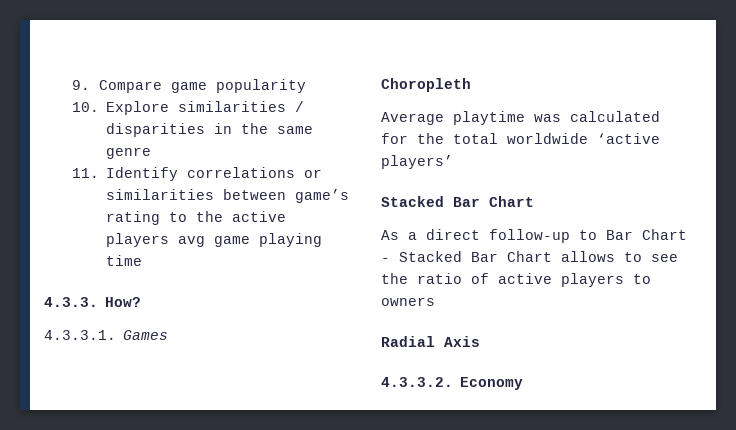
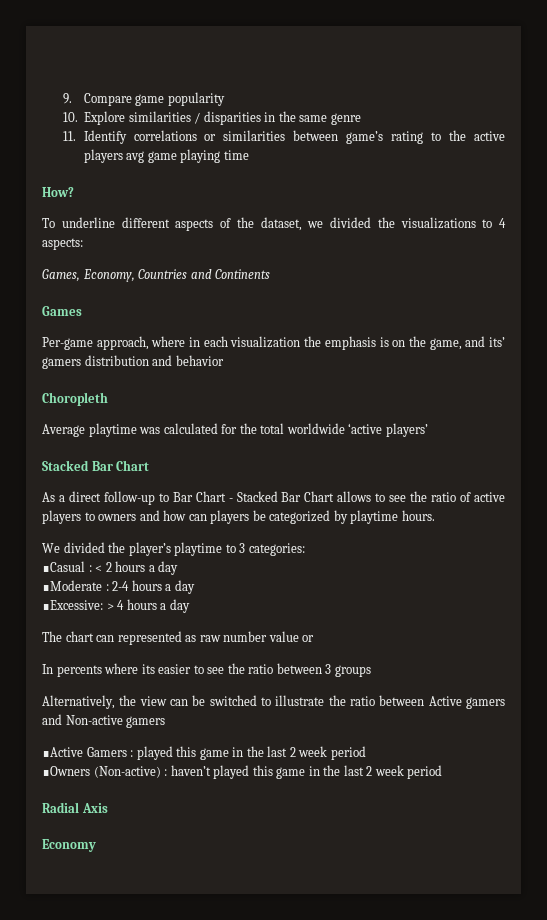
[44,297,98,307] 4.3.3. -> (249, 155) none
[44,330,169,340] 4.3.3.1. Games -> [42,217,506,231] [42,238,83,250] [42,269,271,282] [42,306,82,316] [42,336,505,350] [42,355,224,369] To underline different aspects of the dataset, we divided the visualizations to 4 aspects: // Games, Economy, Countries and Continents // Games // Per-game approach, where in each visualization the emphasis is on the game, and its’ gamers distribution and behavior
(435, 301) none -> [139,510,435,524] [42,542,305,556] [42,561,179,575] [42,580,195,594] [42,599,190,613] [42,631,315,645] [42,663,371,677] [42,695,505,709] [42,714,166,728] [42,746,366,760] [42,765,443,779] and how can players be categorized by playtime hours. // We divided the player’s playtime to 3 categories: // ∎Casual : < 2 hours a day // ∎Moderate : 2-4 hours a day // ∎Excessive: > 4 hours a day // The chart can represented as raw number value or // In percents where its easier to see the ratio between 3 groups // Alternatively, the view can be switched to illustrate the ratio between Active gamers and Non-active gamers // ∎Active Gamers : played this game in the last 2 week period // ∎Owners (Non-active) : haven’t played this game in the last 2 week period
[381,377,453,387] 4.3.3.2. -> (108, 808) none

